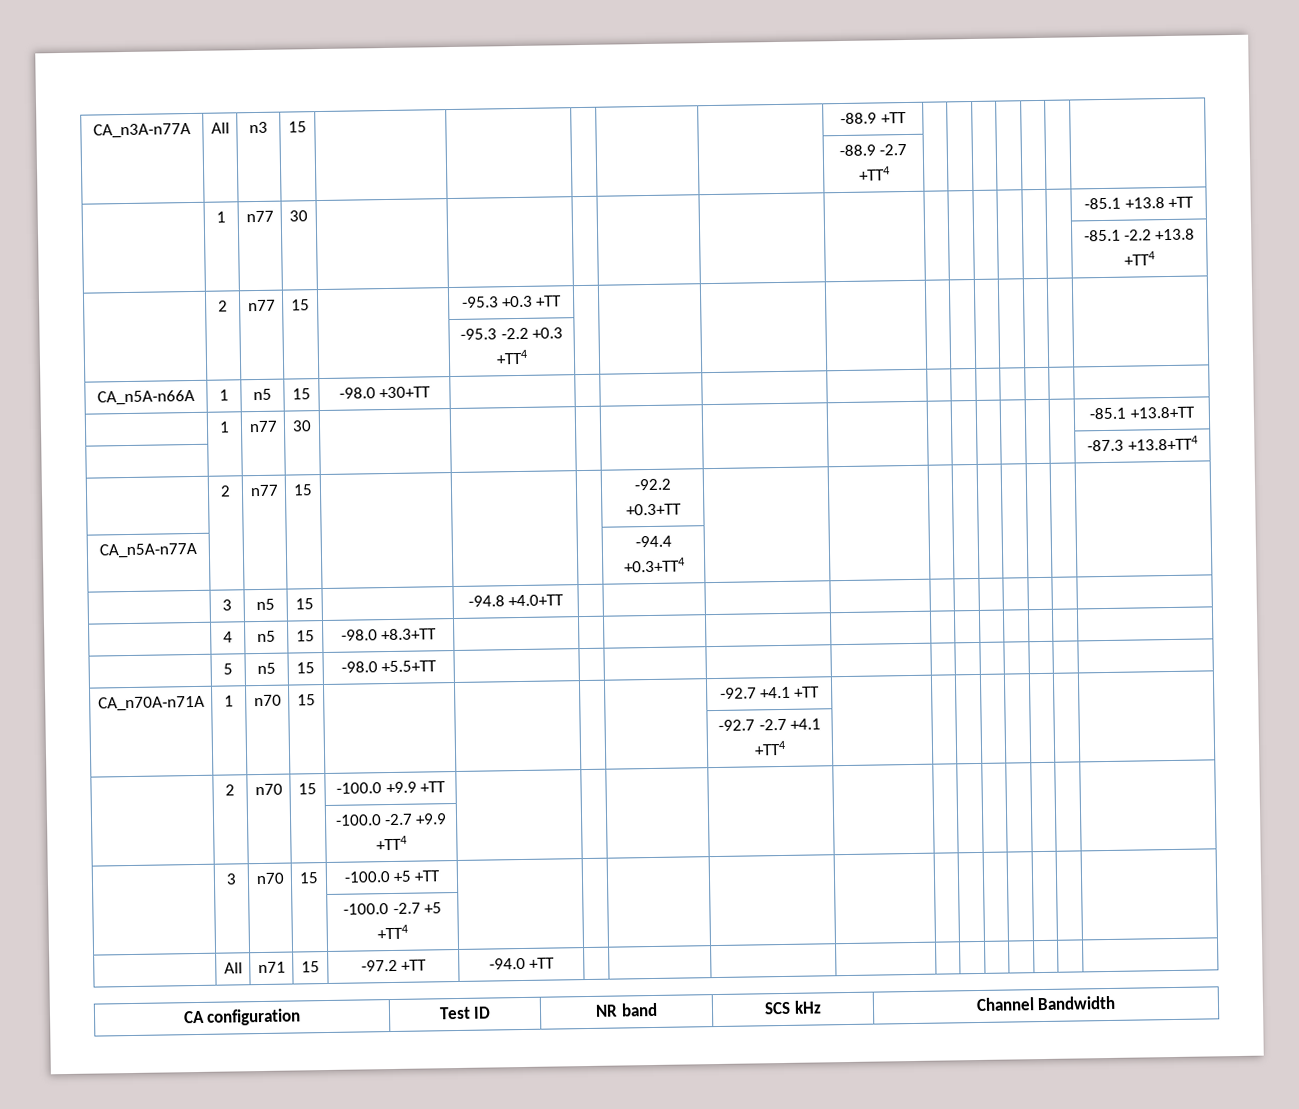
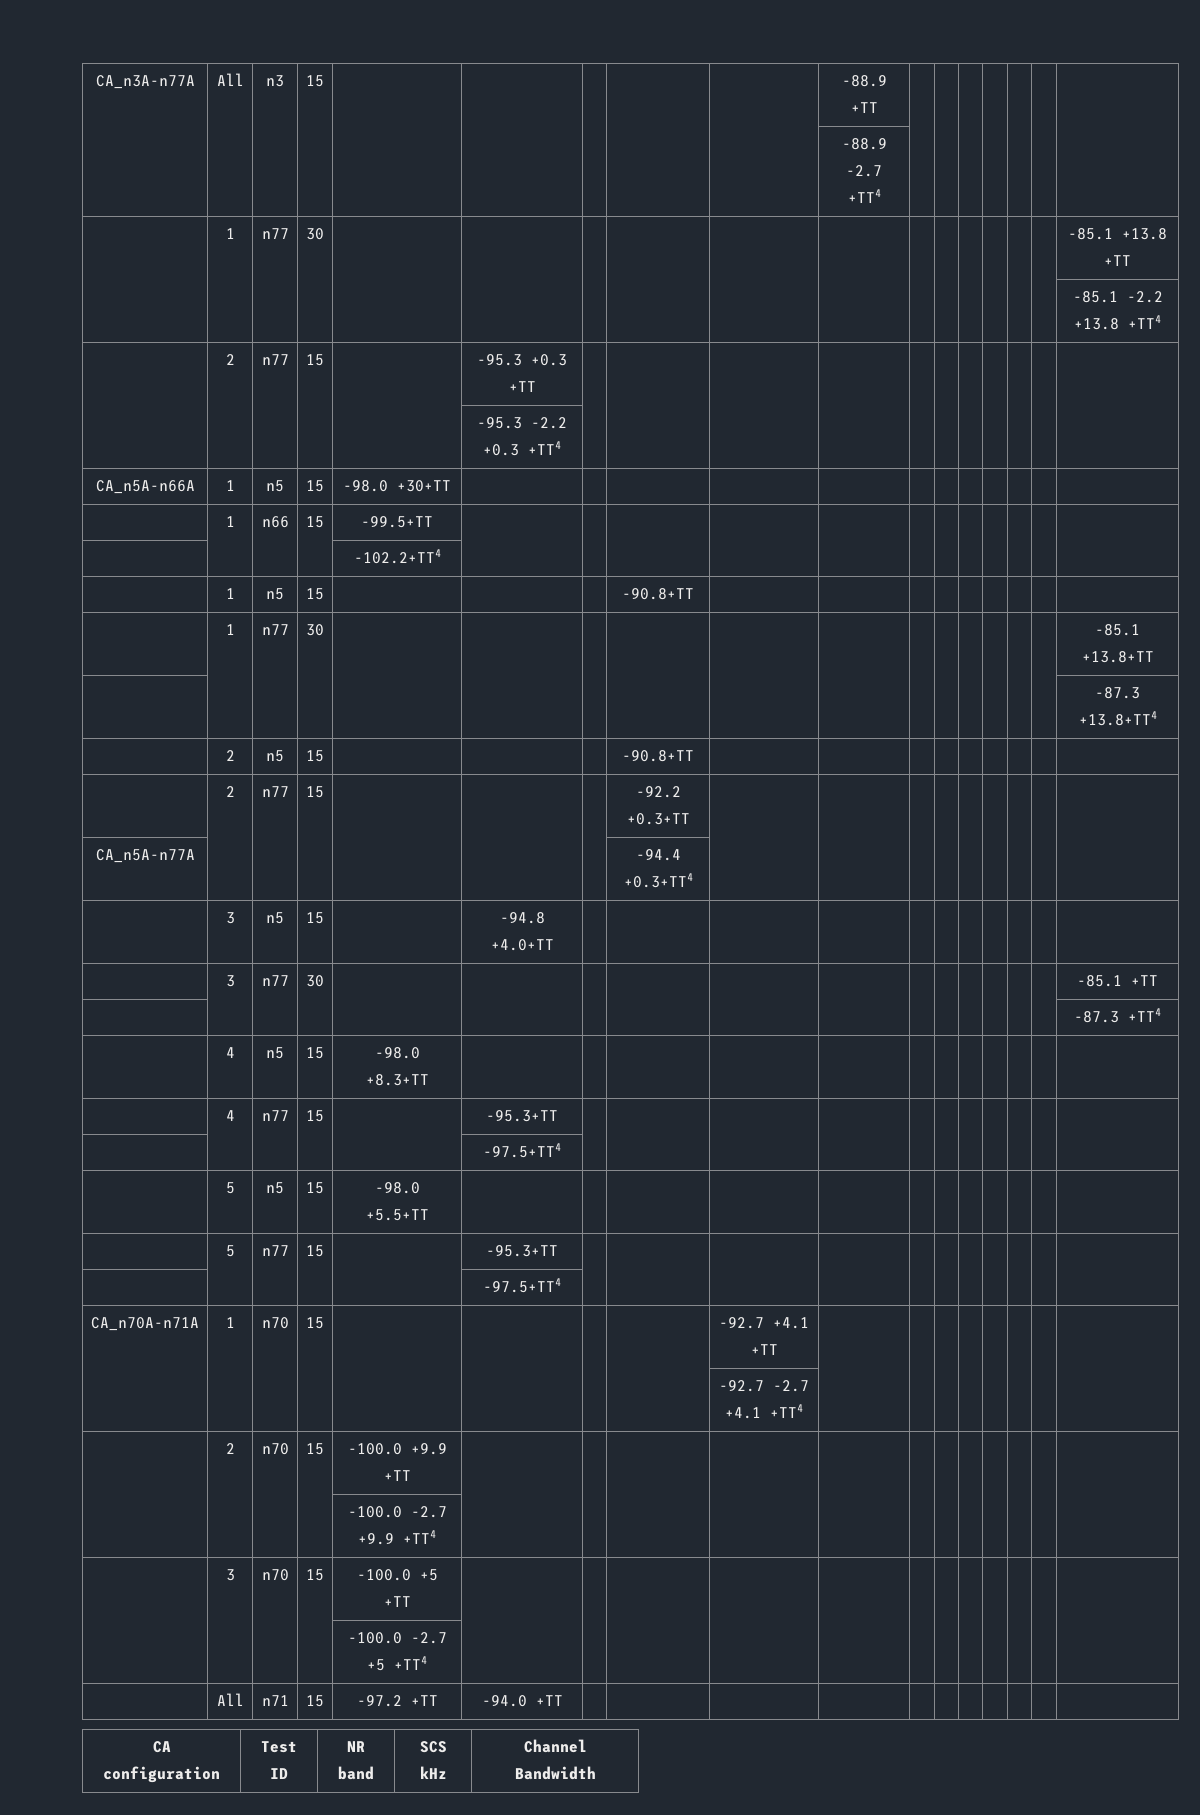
(432, 392) none -> [225,516,235,527] [261,516,289,528] [306,516,324,528] [361,516,433,528] [353,549,441,564] [225,588,235,599] [266,588,284,600] [306,588,324,600] [622,588,694,600] // | 1 | n66 | 15 | -99.5+TT | | | | | | | | | | | | // | | | | -102.2+TT4 | | | | | | | | | | | | // | 1 | n5 | 15 | | | | -90.8+TT | | | | | | | | |
(1198, 443) none -> [225,750,235,761] [266,750,284,762] [306,750,324,762] [622,750,694,762] // | 2 | n5 | 15 | | | | -90.8+TT | | | | | | | | |
(565, 600) none -> [225,975,235,987] [261,975,289,986] [306,975,324,987] [1077,975,1158,987] [1074,1008,1161,1023] // | 3 | n77 | 30 | | | | | | | | | | | | | -85.1 +TT // | | | | | | | | | | | | | | | | -87.3 +TT4
(438, 634) none -> [225,1110,235,1121] [261,1110,289,1121] [306,1110,324,1122] [486,1110,558,1122] [483,1143,561,1158] // | 4 | n77 | 15 | | -95.3+TT | | | | | | | | | | | // | | | | | -97.5+TT4 | | | | | | | | | | |
(438, 666) none -> [225,1245,235,1257] [261,1245,289,1256] [306,1245,324,1257] [486,1245,558,1257] [483,1278,561,1293] // | 5 | n77 | 15 | | -95.3+TT | | | | | | | | | | | // | | | | | -97.5+TT4 | | | | | | | | | | |

